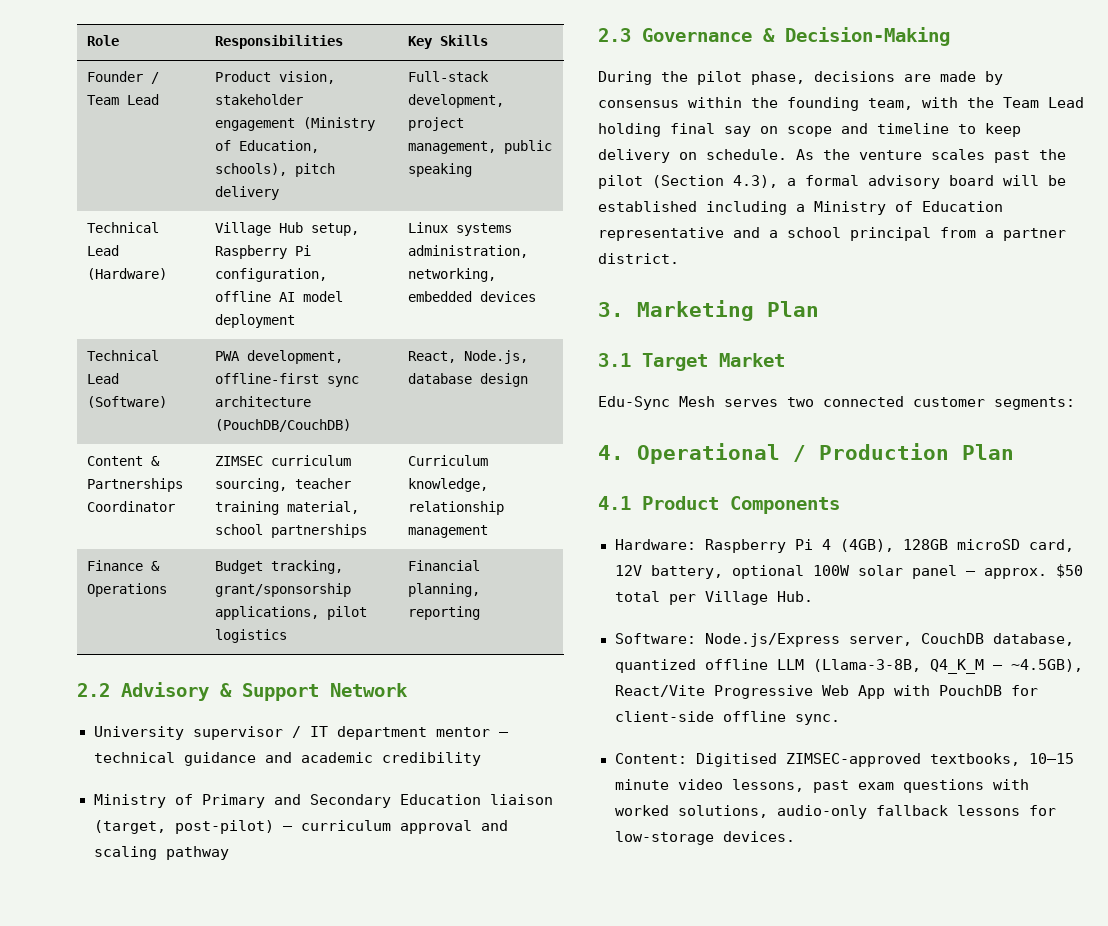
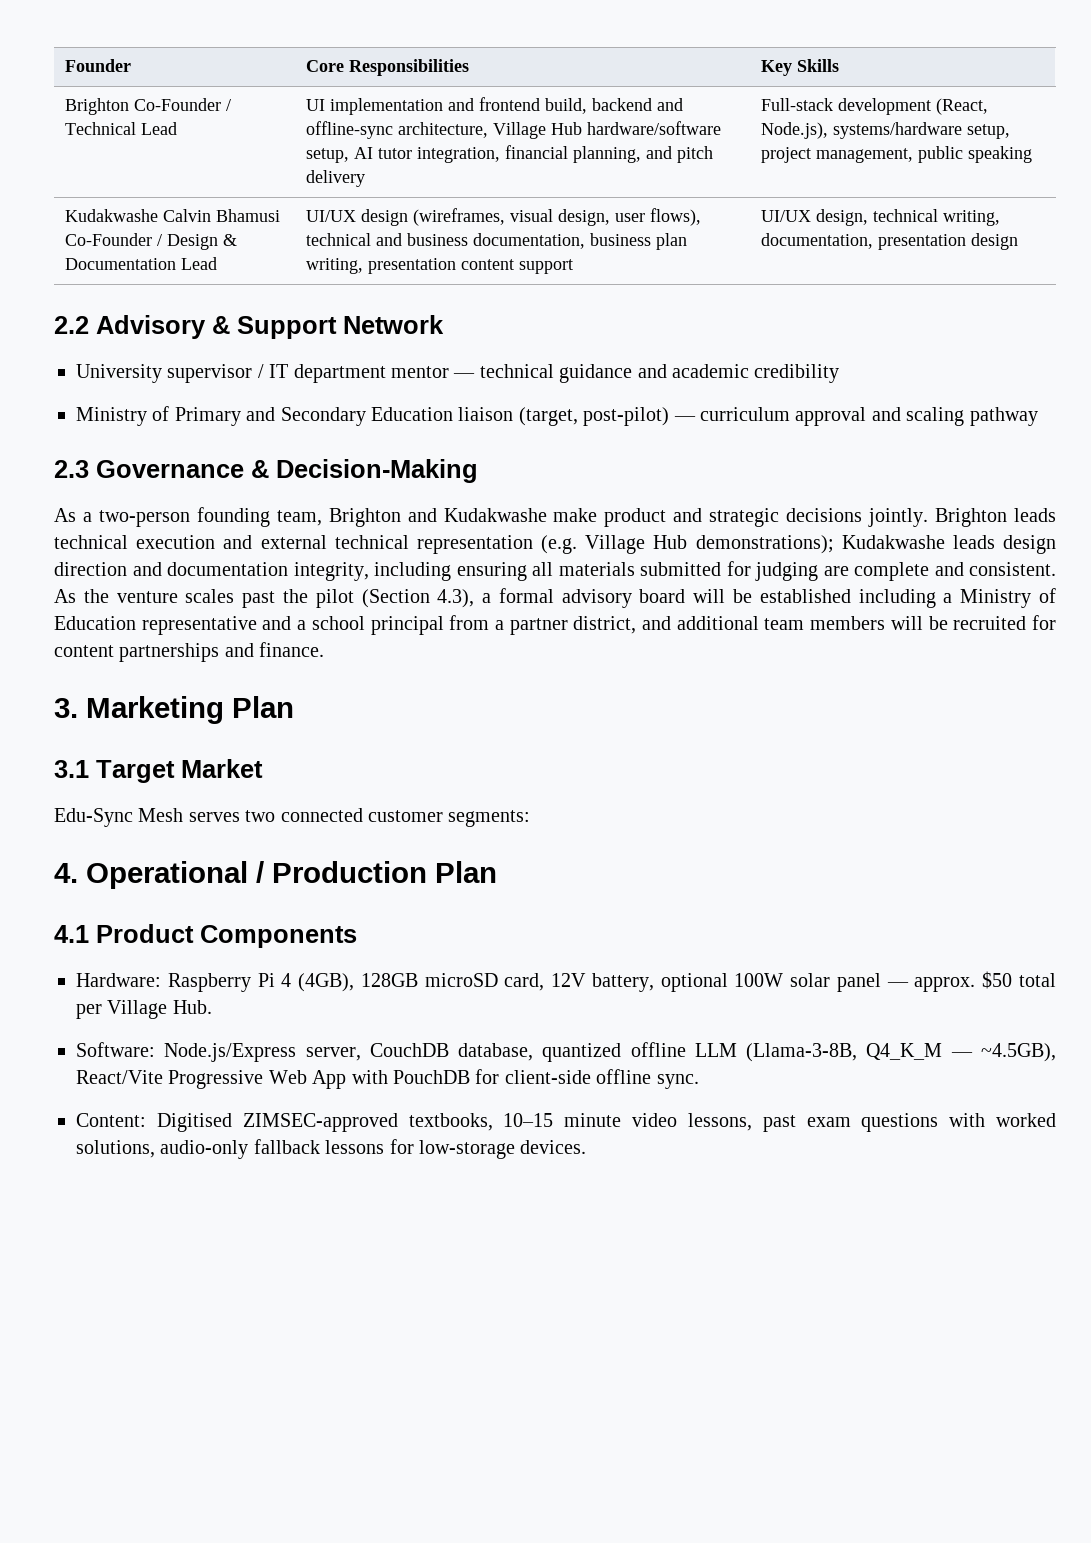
[87,35,120,46] Role | -> [65,59,132,72] [306,60,345,72] Founder | Core
[87,71,160,84] [87,94,160,105] [215,71,336,84] [215,94,304,105] [215,117,376,131] [215,140,320,153] [215,163,336,177] [215,186,280,200] [408,71,490,82] [408,94,505,108] [408,117,465,131] [408,140,553,154] [408,163,473,177] [87,222,160,233] [87,245,120,256] [87,268,168,280] [215,222,360,236] [215,245,312,259] [215,268,328,282] [215,291,344,302] [215,314,296,328] [408,222,513,236] [408,245,529,258] [408,268,497,282] [408,291,537,302] [87,350,160,361] [87,373,120,384] [87,396,168,408] [215,350,344,364] [215,373,360,387] [215,396,312,407] [215,419,352,432] [408,350,529,364] [408,373,529,387] [87,456,161,466] [87,478,184,492] [87,501,176,512] [215,455,352,466] [215,478,352,492] [215,501,360,515] [215,524,368,538] [408,455,489,466] [408,478,489,492] [408,501,505,515] [408,525,489,538] [87,560,161,571] [87,583,168,597] [215,560,344,574] [215,583,352,597] [215,606,368,620] [215,629,288,643] [408,560,481,571] [408,583,481,597] [408,606,481,620] Founder / Team Lead | Product vision, stakeholder engagement (Ministry of Education, schools), pitch delivery | Full-stack development, project management, public speaking // Technical Lead (Hardware) | Village Hub setup, Raspberry Pi configuration, offline AI model deployment | Linux systems administration, networking, embedded devices // Technical Lead (Software) | PWA development, offline-first sync architecture (PouchDB/CouchDB) | React, Node.js, database design // Content & Partnerships Coordinator | ZIMSEC curriculum sourcing, teacher training material, school partnerships | Curriculum knowledge, relationship management // Finance & Operations | Budget tracking, grant/sponsorship applications, pilot logistics | Financial planning, reporting -> [65,98,232,115] [65,122,178,135] [306,97,684,115] [306,121,722,139] [306,145,714,163] [306,170,366,187] [761,98,989,115] [761,122,1011,139] [761,146,1033,163] [65,209,281,222] [65,233,238,250] [65,257,218,270] [306,208,702,226] [306,233,688,250] [306,258,574,274] [761,209,1001,226] [761,233,1019,250] Brighton Co-Founder / Technical Lead | UI implementation and frontend build, backend and offline-sync architecture, Village Hub hardware/software setup, AI tutor integration, financial planning, and pitch delivery | Full-stack development (React, Node.js), systems/hardware setup, project management, public speaking // Kudakwashe Calvin Bhamusi Co-Founder / Design & Documentation Lead | UI/UX design (wireframes, visual design, user flows), technical and business documentation, business plan writing, presentation content support | UI/UX design, technical writing, documentation, presentation design
[598,71,1003,85] [598,97,1084,111] [598,123,1021,137] [598,149,787,163] During the pilot phase, decisions are made by consensus within the founding team, with the Team Lead holding final say on scope and timeline to keep delivery on schedule. -> [54,507,1056,527] [54,535,1056,554] [54,561,1056,581] As a two-person founding team, Brighton and Kudakwashe make product and strategic decisions jointly. Brighton leads technical execution and external technical representation (e.g. Village Hub demonstrations); Kudakwashe leads design direction and documentation integrity, including ensuring all materials submitted for judging are complete and consistent.
[598,253,679,264] district. -> [573,615,1057,634] [54,642,325,662] district, and additional team members will be recruited for content partnerships and finance.

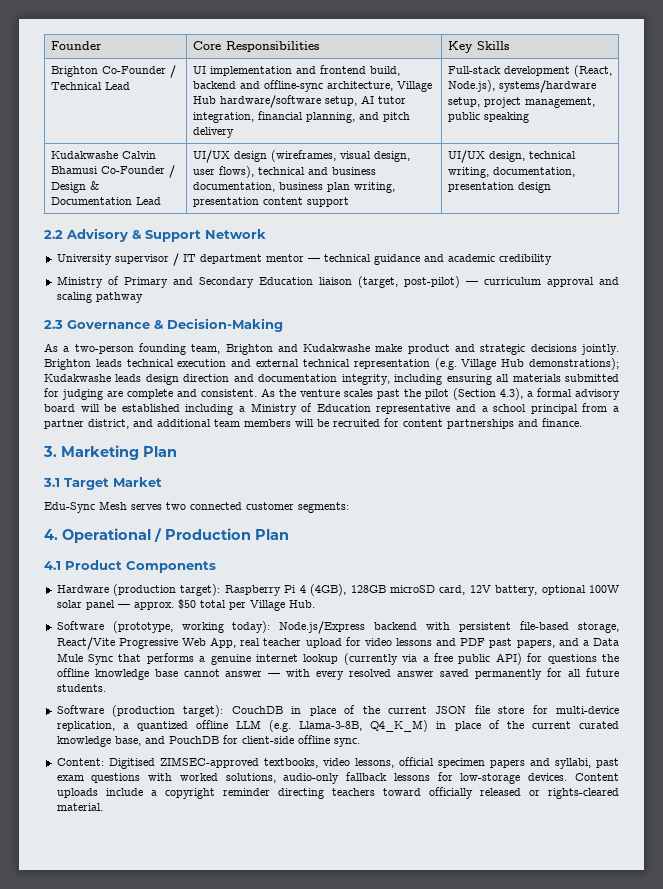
[76,973,161,987] Hardware: -> [56,584,221,596] Hardware (production target):
[76,1042,1056,1062] [76,1070,388,1089] Software: Node.js/Express server, CouchDB database, quantized offline LLM (Llama-3-8B, Q4_K_M — ~4.5GB), React/Vite Progressive Web App with -> [56,621,620,634] [56,637,620,650] [56,653,620,665] [56,668,619,680] [56,684,106,692] [56,705,619,717] [56,720,620,732] [56,736,165,747] Software (prototype, working today): Node.js/Express backend with persistent file-based storage, React/Vite Progressive Web App, real teacher upload for video lessons and PDF past papers, and a Data Mule Sync that performs a genuine internet lookup (currently via a free public API) for questions the offline knowledge base cannot answer — with every resolved answer saved permanently for all future students. // Software (production target): CouchDB in place of the current JSON file store for multi-device replication, a quantized offline LLM (e.g. Llama-3-8B, Q4_K_M) in place of the current curated knowledge base, and
[503,1113,752,1131] 10–15 minute video lessons, -> [322,757,591,769] video lessons, official specimen papers and syllabi,
(587, 1147) none -> [575,773,619,781] [56,787,620,799] [56,803,103,811] Content uploads include a copyright reminder directing teachers toward officially released or rights-cleared material.

